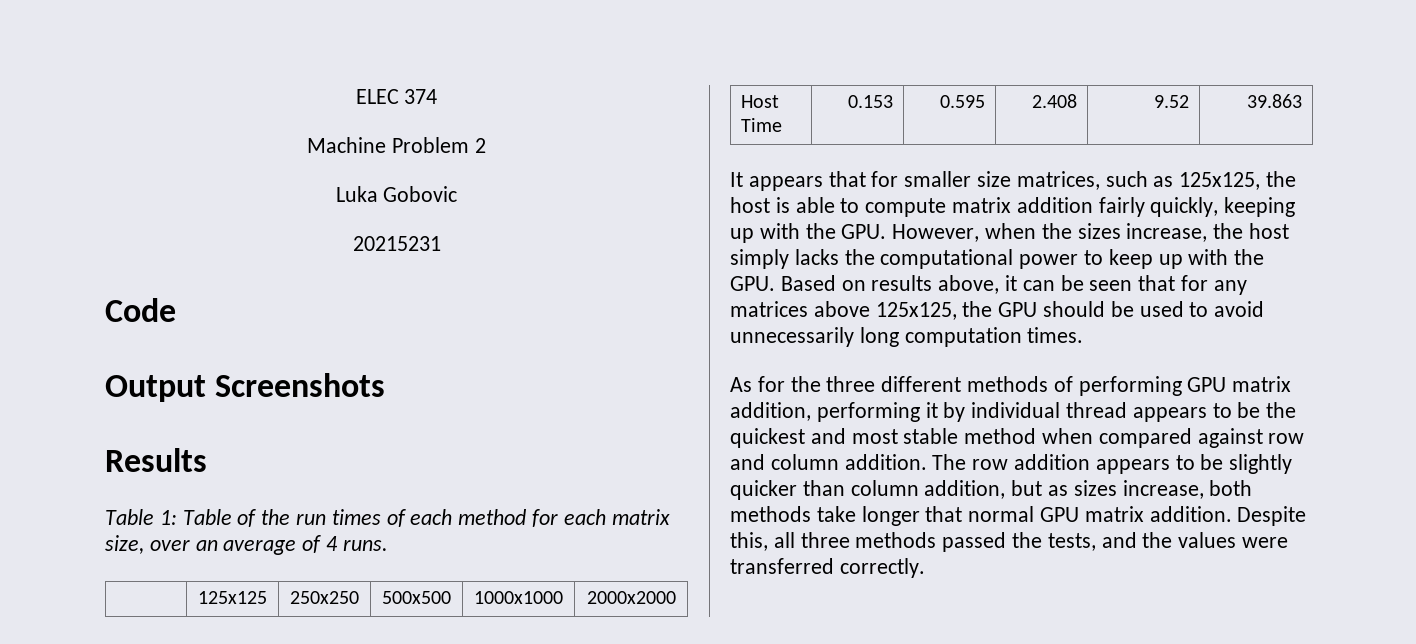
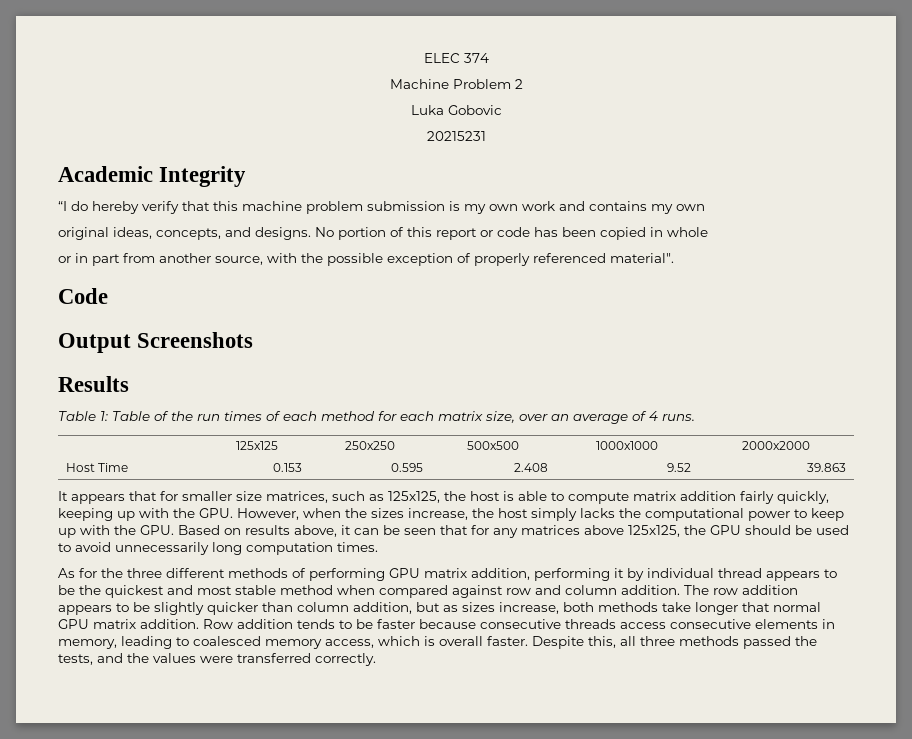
(441, 243) none -> [58,166,247,187] [58,201,705,214] [58,227,708,240] [58,253,674,266] // Academic Integrity // “I do hereby verify that this machine problem submission is my own work and contains my own // original ideas, concepts, and designs. No portion of this report or code has been copied in whole // or in part from another source, with the possible exception of properly referenced material".
(1232, 514) none -> [203,619,835,629] [58,636,528,649] Row addition tends to be faster because consecutive threads access consecutive elements in memory, leading to coalesced memory access, which is overall faster.

